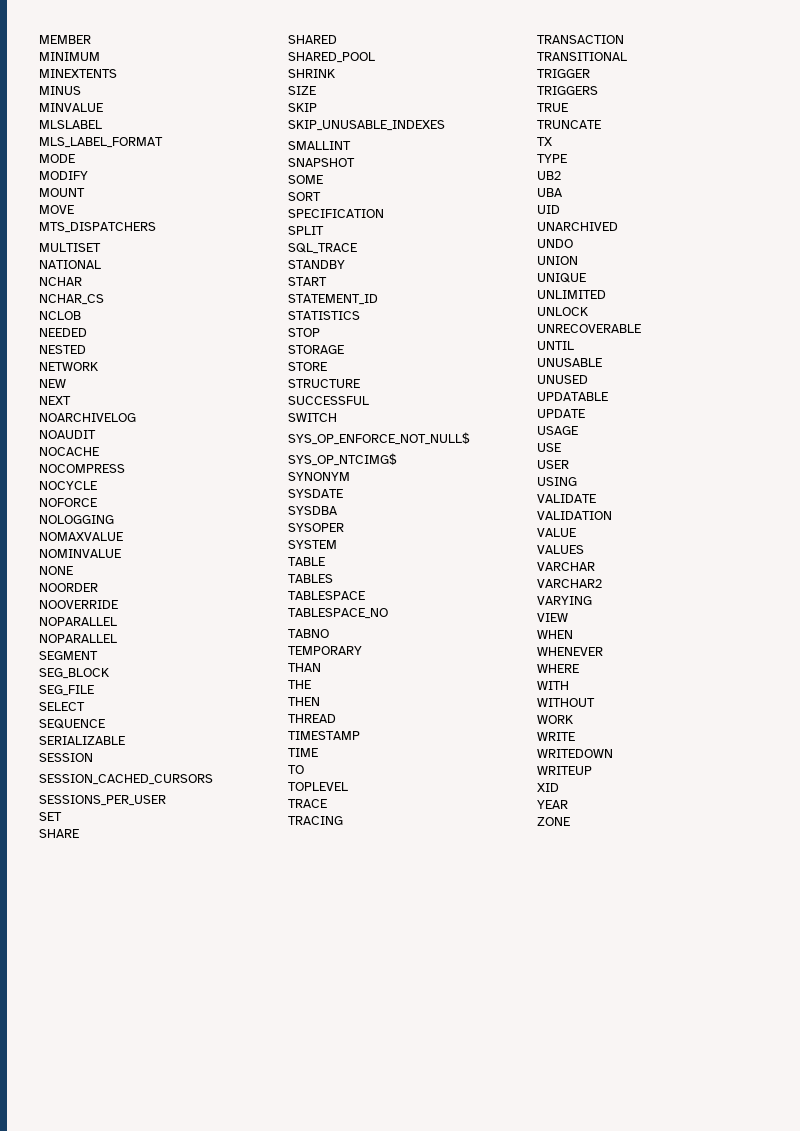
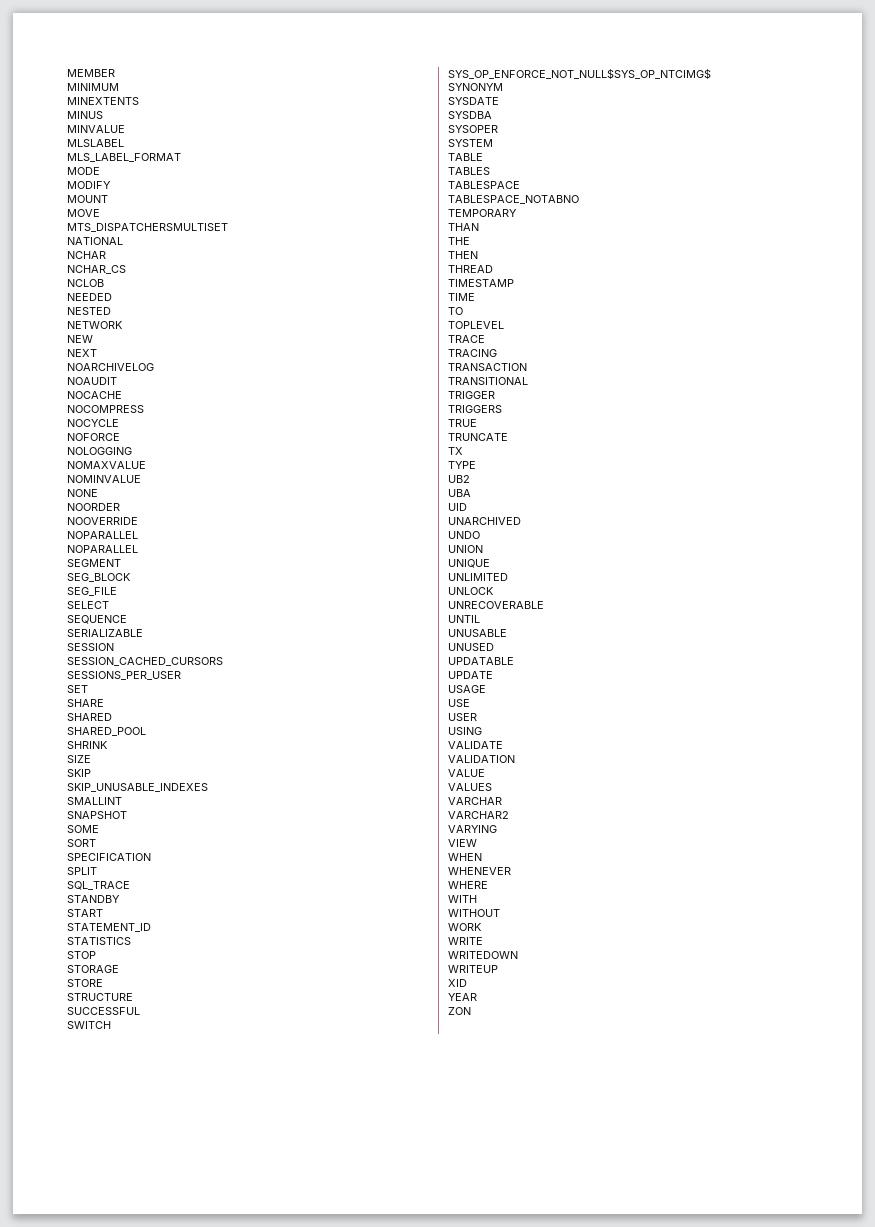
[39,222,156,233] [39,243,101,252] MTS_DISPATCHERS // MULTISET -> [67,223,228,232] MTS_DISPATCHERSMULTISET
[288,432,470,445] [288,453,397,466] SYS_OP_ENFORCE_NOT_NULL$ // SYS_OP_NTCIMG$ -> [448,68,711,80] SYS_OP_ENFORCE_NOT_NULL$SYS_OP_NTCIMG$
[288,608,388,619] [288,629,329,638] TABLESPACE_NO // TABNO -> [448,195,579,204] TABLESPACE_NOTABNO
[537,817,570,826] ZONE -> [448,1007,471,1015] ZON

